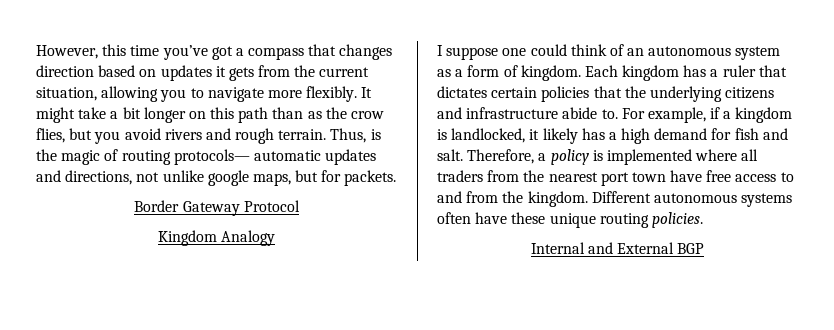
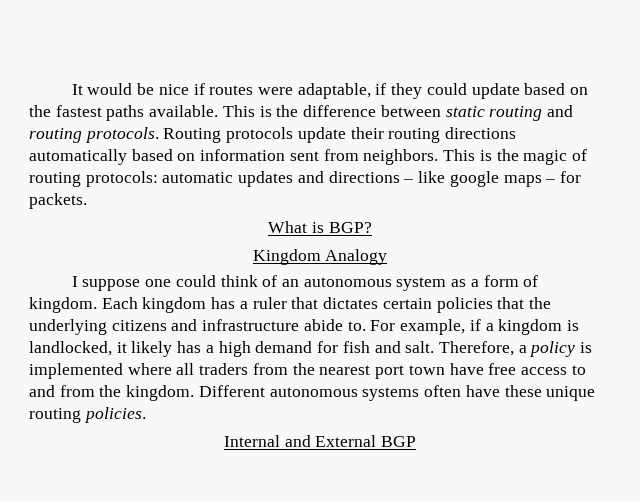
[36,44,393,60] [36,65,370,81] [36,86,373,102] [36,107,385,123] [36,128,367,144] However, this time you’ve got a compass that changes direction based on updates it gets from the current situation, allowing you to navigate more flexibly. It might take a bit longer on this path than as the crow flies, but you avoid rivers and rough terrain. Thus, -> [71,83,589,99] [29,105,573,121] [29,127,517,143] [29,149,476,165] It would be nice if routes were adaptable, if they could update based on the fastest paths available. This is the difference between static routing and routing protocols. Routing protocols update their routing directions automatically based on information sent from neighbors. This
[173,149,250,165] protocols— -> [85,171,158,187] protocols:
[65,170,319,186] directions, not unlike google maps, but -> [328,171,556,187] directions – like google maps –
[134,200,300,216] Border Gateway Protocol -> [268,221,372,233] What is BGP?

